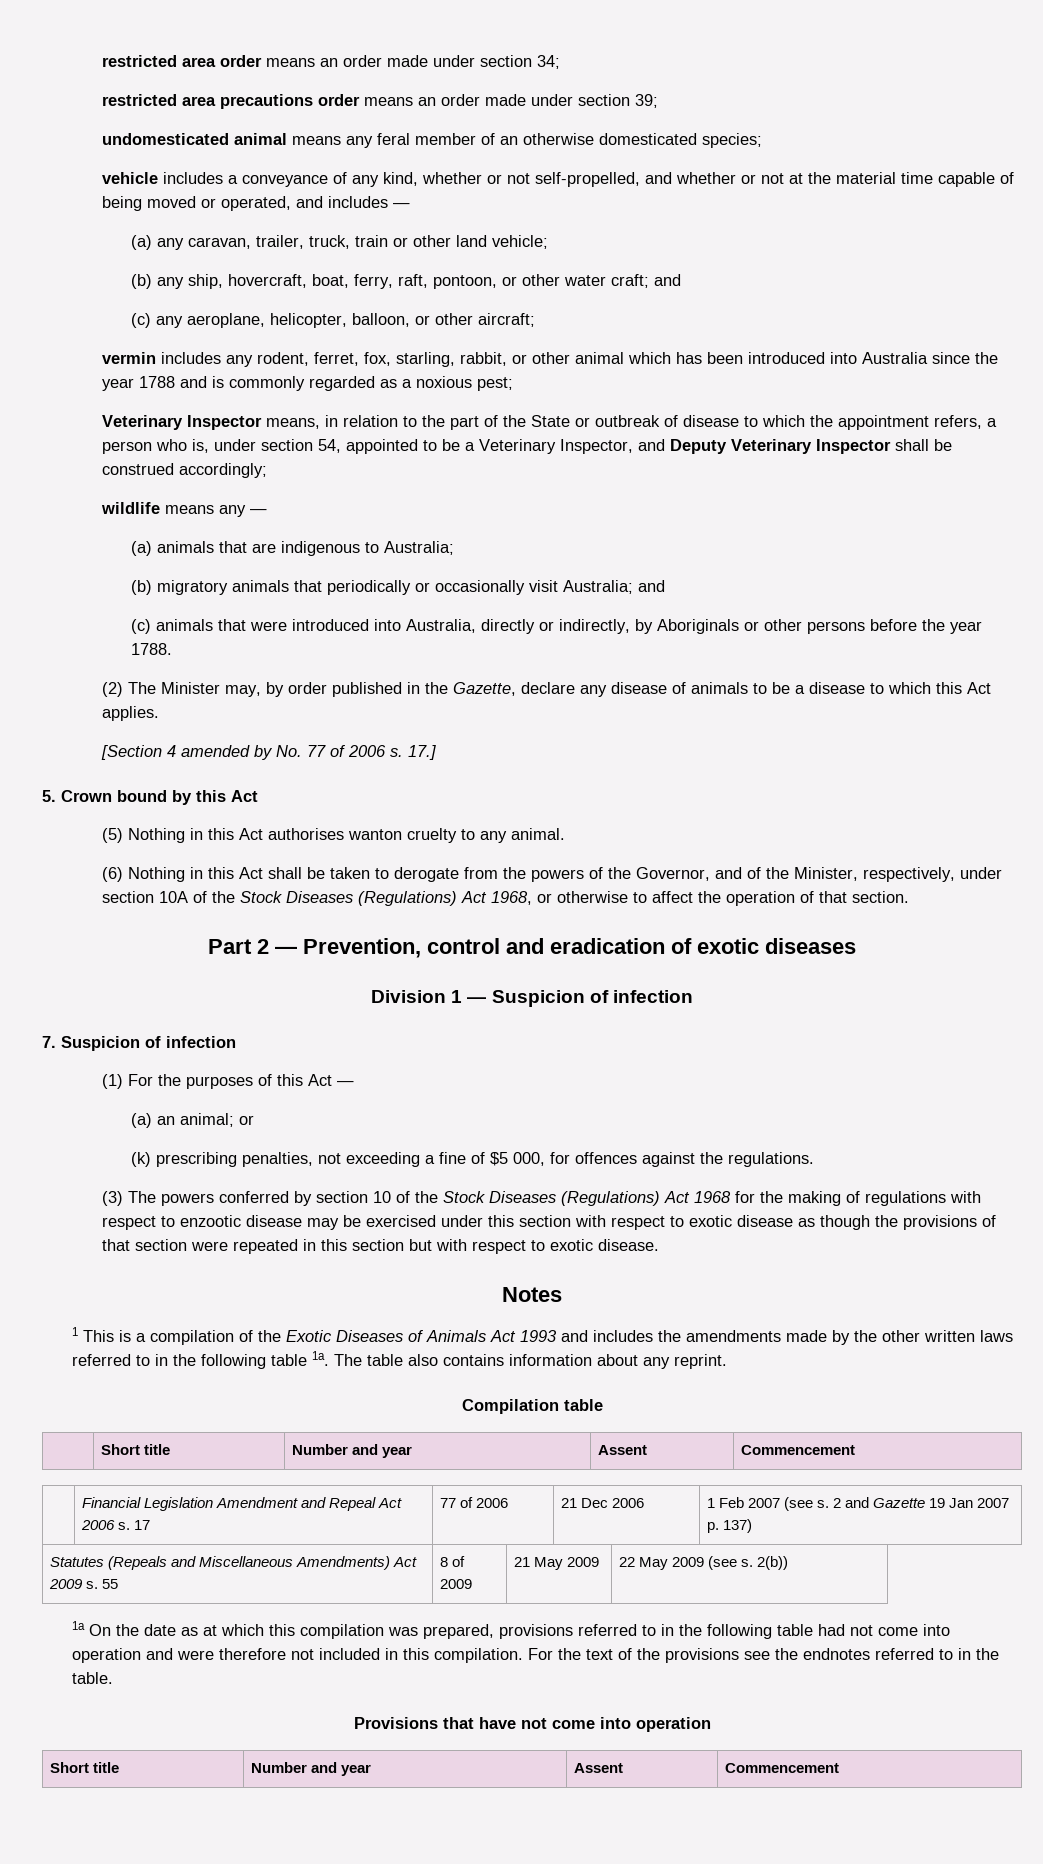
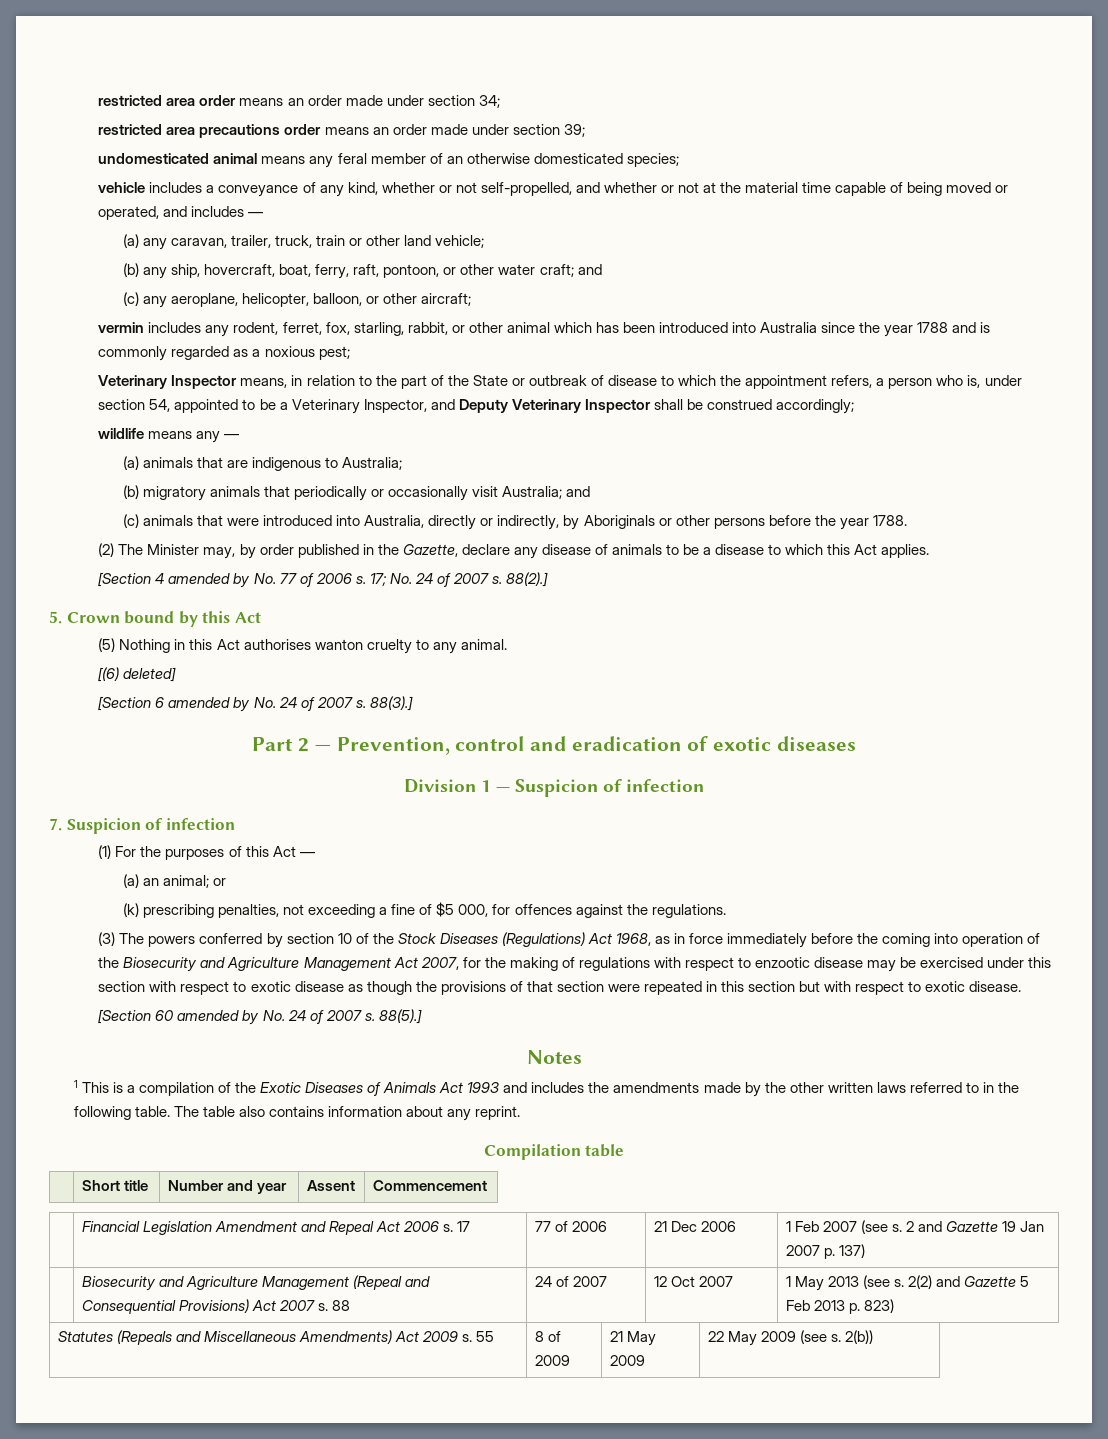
[407,745,436,760] 17.] -> [369,572,549,587] 17; No. 24 of 2007 s. 88(2).]
[101,867,1002,882] [101,891,909,906] (6) Nothing in this Act shall be taken to derogate from the powers of the Governor, and of the Minister, respectively, under section 10A of the Stock Diseases (Regulations) Act 1968, or otherwise to affect the operation of that section. -> [98,667,177,682] [98,696,413,712] [(6) deleted] // [Section 6 amended by No. 24 of 2007 s. 88(3).]
[693,1191,731,1203] 1968 -> [615,933,1041,948] [98,957,459,972] 1968, as in force immediately before the coming into operation of the Biosecurity and Agriculture Management Act 2007,
(659, 1245) none -> [98,1009,422,1025] // [Section 60 amended by No. 24 of 2007 s. 88(5).]
[270,1351,329,1366] table 1a. -> [134,1106,170,1117] table.
(752, 1526) none -> [81,1275,430,1291] [81,1299,350,1314] [534,1276,607,1287] [653,1276,733,1287] [785,1275,1030,1291] [785,1299,894,1314] // | Biosecurity and Agriculture Management (Repeal and Consequential Provisions) Act 2007 s. 88 | 24 of 2007 | 12 Oct 2007 | 1 May 2013 (see s. 2(2) and Gazette 5 Feb 2013 p. 823)
[71,1621,950,1639] [71,1648,999,1663] [71,1672,113,1684] [353,1717,711,1732] [49,1762,119,1773] [250,1762,371,1776] [573,1763,623,1773] [724,1763,839,1773] // 1a On the date as at which this compilation was prepared, provisions referred to in the following table had not come into operation and were therefore not included in this compilation. For the text of the provisions see the endnotes referred to in the table. // Provisions that have not come into operation // Short title | Number and year | Assent | Commencement -> (873, 1337) none

